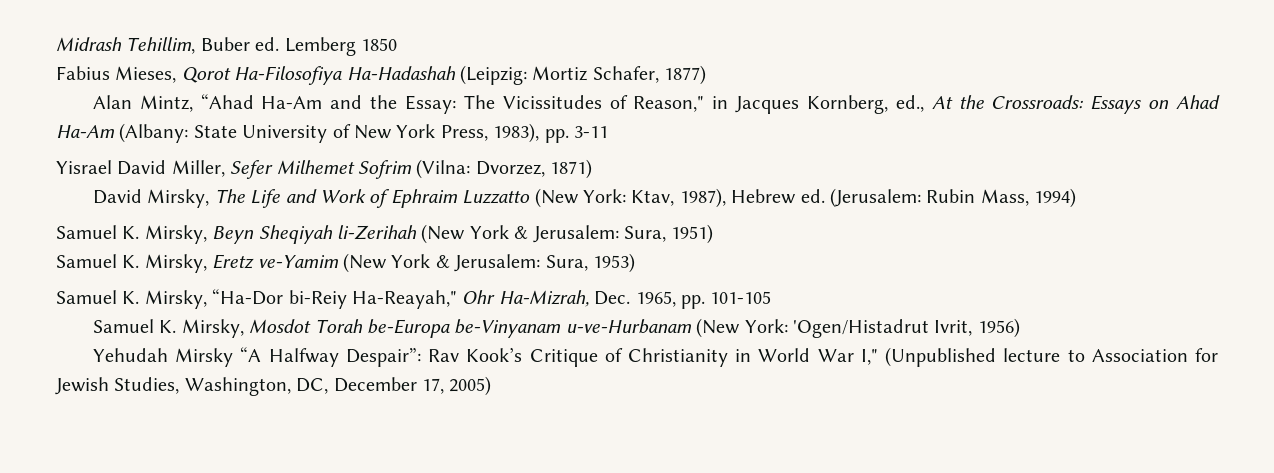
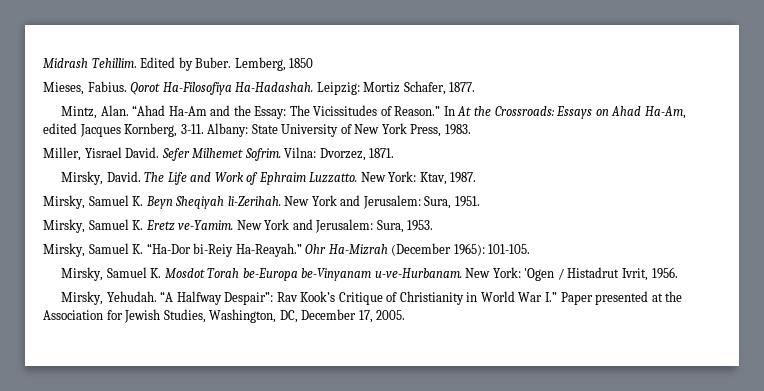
[126,37,397,56] [56,65,707,85] [92,95,193,112] Tehillim, Buber ed. Lemberg 1850 // Fabius Mieses, Qorot Ha-Filosofiya Ha-Hadashah (Leipzig: Mortiz Schafer, 1877) // Alan Mintz, -> [91,57,314,71] [43,81,476,95] [61,105,129,119] Tehillim. Edited by Buber. Lemberg, 1850 // Mieses, Fabius. Qorot Ha-Filosofiya Ha-Hadashah. Leipzig: Mortiz Schafer, 1877. // Mintz, Alan.
[633,95,924,114] Reason," in Jacques Kornberg, ed., -> [394,106,455,116] Reason.” In
[56,123,189,143] Ha-Am (Albany: -> [644,106,686,119] [43,123,249,137] Ha-Am, edited Jacques Kornberg, 3-11. Albany:
[493,123,608,143] [56,159,593,179] [92,189,210,208] 1983), pp. 3-11 // Yisrael David Miller, Sefer Milhemet Sofrim (Vilna: Dvorzez, 1871) // David Mirsky, -> [444,124,471,135] [43,147,395,161] [61,171,141,185] 1983. // Miller, Yisrael David. Sefer Milhemet Sofrim. Vilna: Dvorzez, 1871. // Mirsky, David.
[462,188,1077,208] [56,225,207,244] Luzzatto (New York: Ktav, 1987), Hebrew ed. (Jerusalem: Rubin Mass, 1994) // Samuel K. Mirsky, -> [309,171,477,185] [43,195,144,209] Luzzatto. New York: Ktav, 1987. // Mirsky, Samuel K.
[337,224,714,244] [56,253,635,273] [56,290,207,309] li-Zerihah (New York & Jerusalem: Sura, 1951) // Samuel K. Mirsky, Eretz ve-Yamim (New York & Jerusalem: Sura, 1953) // Samuel K. Mirsky, -> [227,195,480,209] [43,219,434,233] [43,243,144,257] li-Zerihah. New York and Jerusalem: Sura, 1951. // Mirsky, Samuel K. Eretz ve-Yamim. New York and Jerusalem: Sura, 1953. // Mirsky, Samuel K.
[352,290,772,309] [92,319,244,338] Ha-Reayah," Ohr Ha-Mizrah, Dec. 1965, pp. 101-105 // Samuel K. Mirsky, -> [235,243,531,257] [61,267,162,281] Ha-Reayah.” Ohr Ha-Mizrah (December 1965): 101-105. // Mirsky, Samuel K.
[565,318,1020,338] [92,348,234,367] u-ve-Hurbanam (New York: 'Ogen/Histadrut Ivrit, 1956) // Yehudah Mirsky -> [374,267,678,281] [61,291,157,305] u-ve-Hurbanam. New York: 'Ogen / Histadrut Ivrit, 1956. // Mirsky, Yehudah.
[860,347,1085,367] I," (Unpublished lecture to -> [545,291,683,305] I.” Paper presented at the
[449,376,492,396] 2005) -> [376,310,406,320] 2005.

